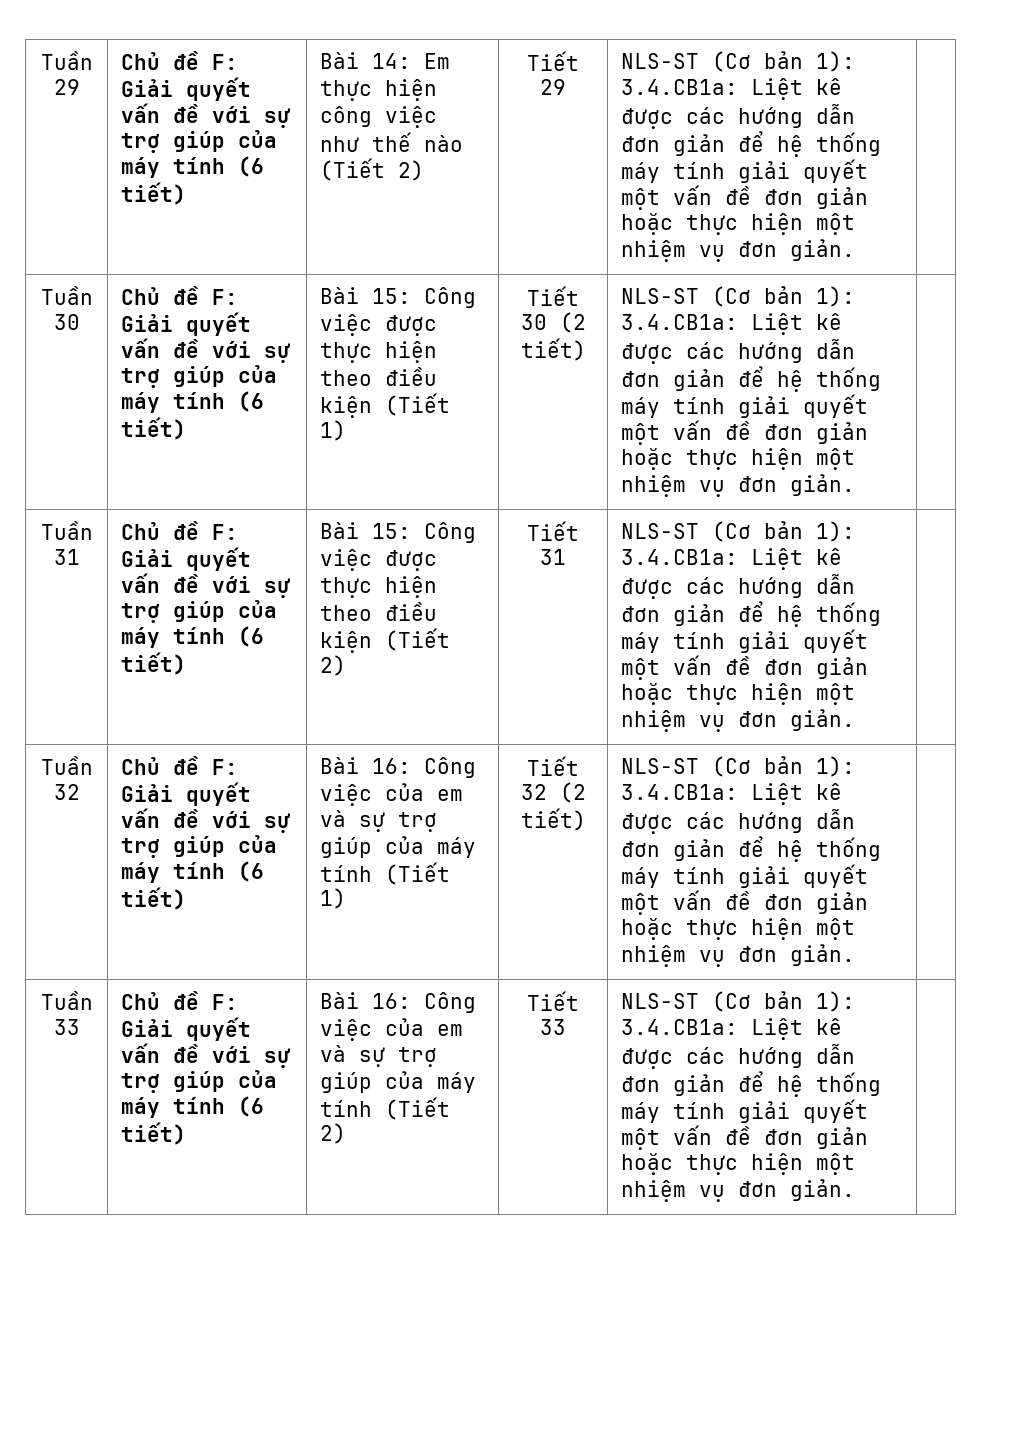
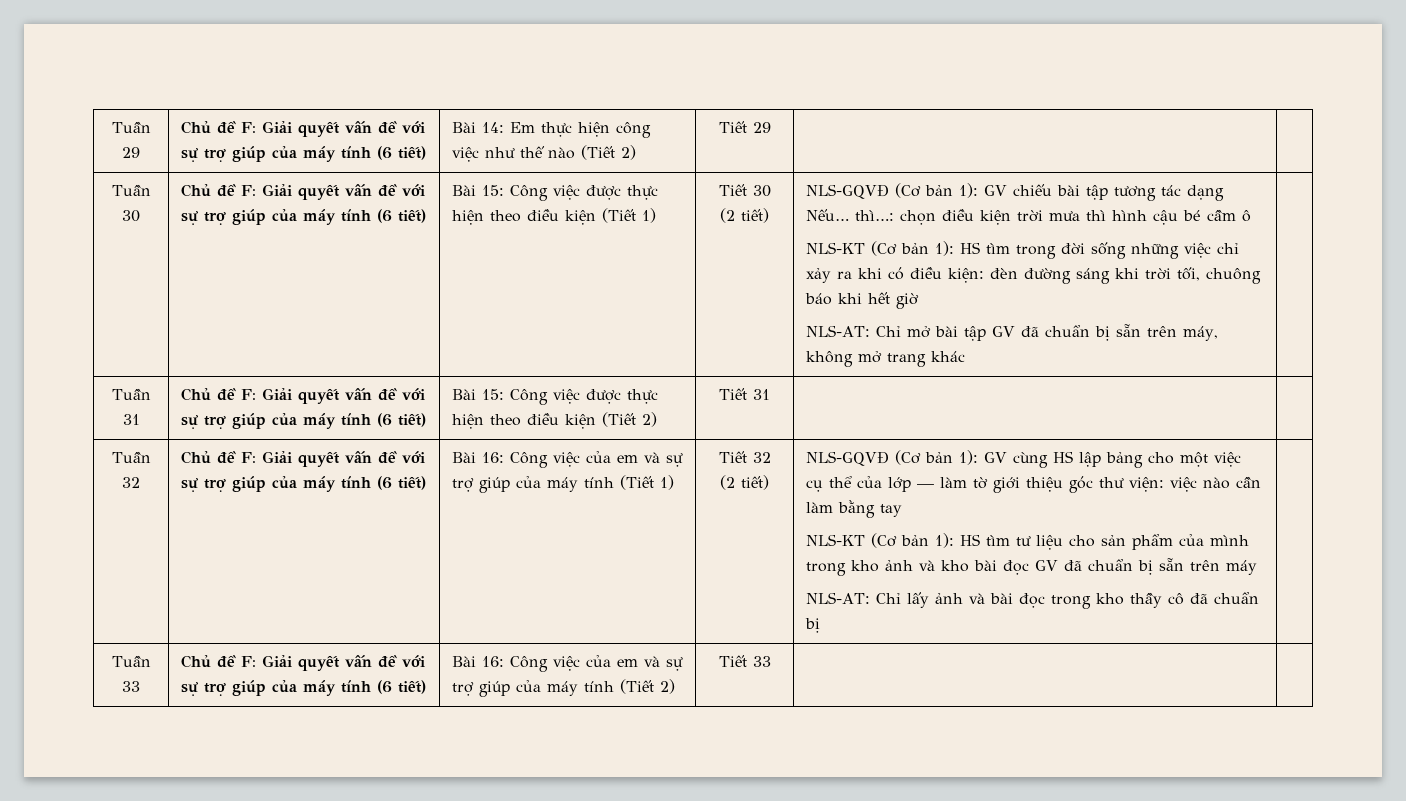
[621,51,856,72] [621,78,843,100] [621,104,856,129] [621,131,882,157] [621,159,869,183] [621,185,869,210] [621,213,856,235] [621,239,856,262] NLS-ST (Cơ bản 1): 3.4.CB1a: Liệt kê được các hướng dẫn đơn giản để hệ thống máy tính giải quyết một vấn đề đơn giản hoặc thực hiện một nhiệm vụ đơn giản. -> (771, 127) none
[621,286,856,307] [621,313,843,335] [621,339,856,364] [621,366,882,392] [621,394,869,418] [621,420,869,445] [621,448,856,470] [621,474,856,497] NLS-ST (Cơ bản 1): 3.4.CB1a: Liệt kê được các hướng dẫn đơn giản để hệ thống máy tính giải quyết một vấn đề đơn giản hoặc thực hiện một nhiệm vụ đơn giản. -> [806,183,1225,201] [806,209,1252,225] [806,241,1240,259] [806,267,1262,284] [805,292,920,309] [806,324,1219,341] [806,351,966,367] NLS-GQVĐ (Cơ bản 1): GV chiếu bài tập tương tác dạng Nếu… thì…: chọn điều kiện trời mưa thì hình cậu bé cầm ô // NLS-KT (Cơ bản 1): HS tìm trong đời sống những việc chỉ xảy ra khi có điều kiện: đèn đường sáng khi trời tối, chuông báo khi hết giờ // NLS-AT: Chỉ mở bài tập GV đã chuẩn bị sẵn trên máy, không mở trang khác
[621,521,856,542] [621,548,843,570] [621,574,856,599] [621,601,882,627] [621,629,869,653] [621,655,869,680] [621,683,856,705] [621,709,856,732] NLS-ST (Cơ bản 1): 3.4.CB1a: Liệt kê được các hướng dẫn đơn giản để hệ thống máy tính giải quyết một vấn đề đơn giản hoặc thực hiện một nhiệm vụ đơn giản. -> (770, 394) none
[621,756,856,777] [621,783,843,805] [621,809,856,834] [621,836,882,862] [621,864,869,888] [621,890,869,915] [621,918,856,940] [621,944,856,967] NLS-ST (Cơ bản 1): 3.4.CB1a: Liệt kê được các hướng dẫn đơn giản để hệ thống máy tính giải quyết một vấn đề đơn giản hoặc thực hiện một nhiệm vụ đơn giản. -> [806,450,1242,468] [806,476,1262,493] [806,500,903,518] [806,533,1250,550] [806,558,1258,576] [806,592,1260,609] [805,618,821,633] NLS-GQVĐ (Cơ bản 1): GV cùng HS lập bảng cho một việc cụ thể của lớp — làm tờ giới thiệu góc thư viện: việc nào cần làm bằng tay // NLS-KT (Cơ bản 1): HS tìm tư liệu cho sản phẩm của mình trong kho ảnh và kho bài đọc GV đã chuẩn bị sẵn trên máy // NLS-AT: Chỉ lấy ảnh và bài đọc trong kho thầy cô đã chuẩn bị
[621,991,856,1012] [621,1018,843,1040] [621,1044,856,1069] [621,1071,882,1097] [621,1099,869,1123] [621,1125,869,1150] [621,1153,856,1175] [621,1179,856,1202] NLS-ST (Cơ bản 1): 3.4.CB1a: Liệt kê được các hướng dẫn đơn giản để hệ thống máy tính giải quyết một vấn đề đơn giản hoặc thực hiện một nhiệm vụ đơn giản. -> (771, 661) none

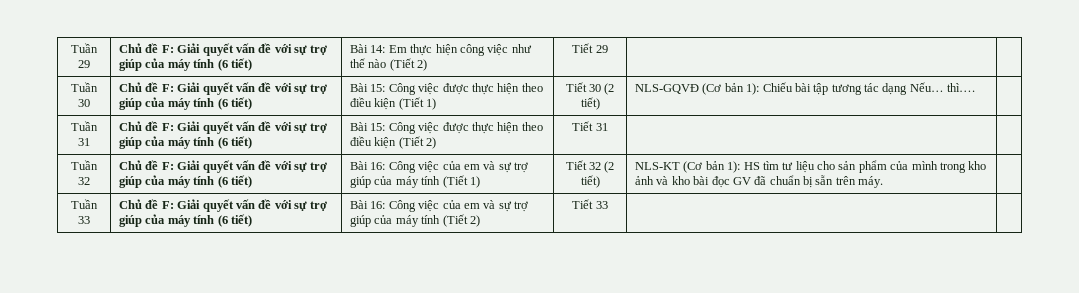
[984,184,1053,196] GV chiếu -> [762,82,793,92] Chiếu
[855,209,1252,225] [806,241,1240,259] [806,267,1262,284] [805,292,920,309] [806,324,1219,341] [806,351,966,367] thì…: chọn điều kiện trời mưa thì hình cậu bé cầm ô // NLS-KT (Cơ bản 1): HS tìm trong đời sống những việc chỉ xảy ra khi có điều kiện: đèn đường sáng khi trời tối, chuông báo khi hết giờ // NLS-AT: Chỉ mở bài tập GV đã chuẩn bị sẵn trên máy, không mở trang khác -> [947,83,976,92] thì….
[806,450,1242,468] [806,476,1262,493] [806,500,903,518] NLS-GQVĐ (Cơ bản 1): GV cùng HS lập bảng cho một việc cụ thể của lớp — làm tờ giới thiệu góc thư viện: việc nào cần làm bằng tay // -> (600, 181) none
[1226,560,1258,575] [806,592,1260,609] [805,618,821,633] máy // NLS-AT: Chỉ lấy ảnh và bài đọc trong kho thầy cô đã chuẩn bị -> [858,176,884,188] máy.

